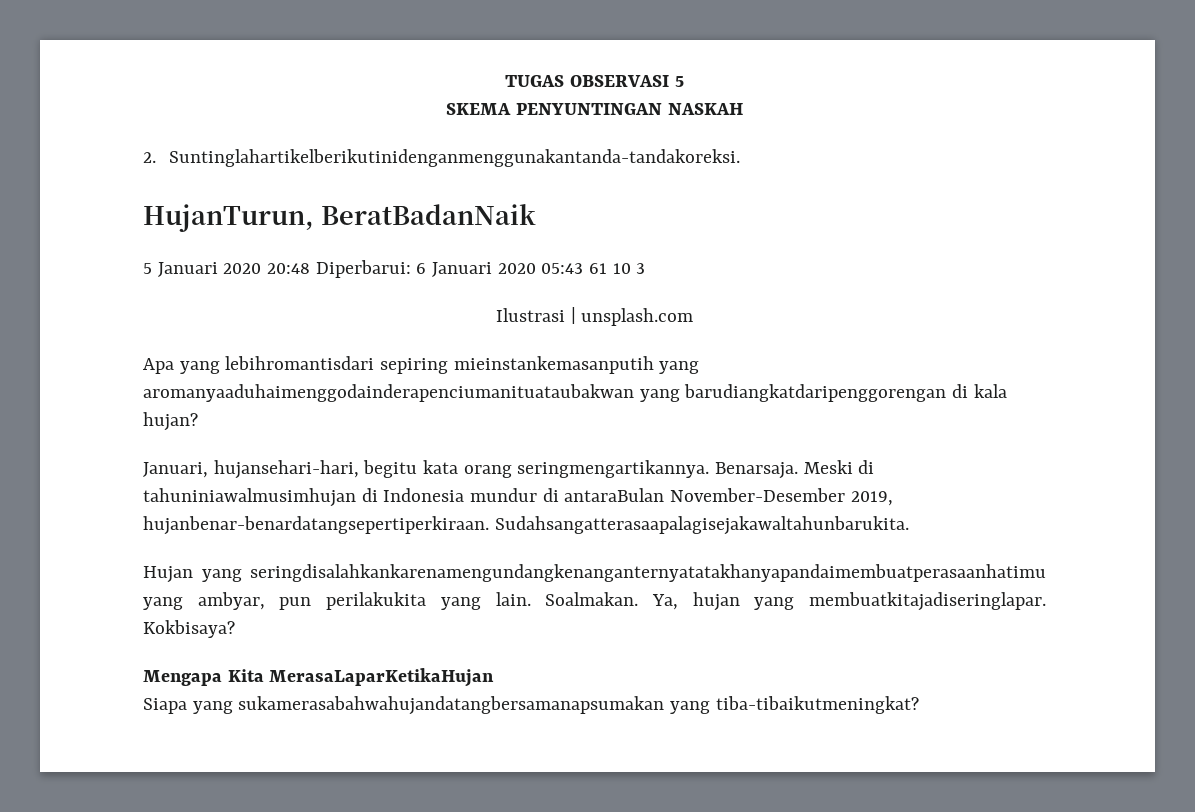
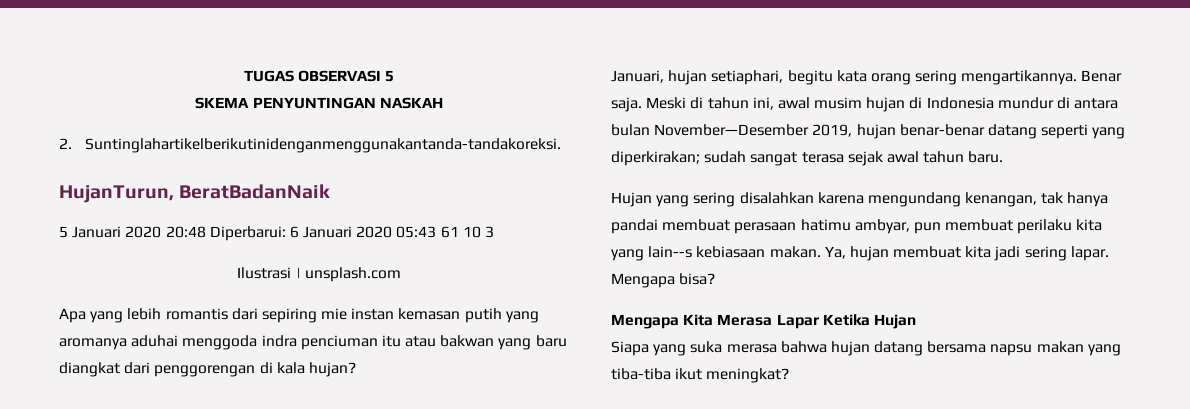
[225,356,700,374] [143,384,947,402] lebihromantisdari sepiring mieinstankemasanputih yang aromanyaaduhaimenggodainderapenciumanituataubakwan yang barudiangkatdaripenggorengan -> [127,308,539,323] [59,335,567,350] [59,362,256,377] lebih romantis dari sepiring mie instan kemasan putih yang aromanya aduhai menggoda indra penciuman itu atau bakwan yang baru diangkat dari penggorengan
[213,460,359,479] hujansehari-hari, -> [668,70,784,85] hujan setiaphari,
[517,460,875,479] [143,488,893,507] [143,516,909,535] [143,564,1046,583] [143,592,1046,611] [143,620,235,638] [143,668,495,687] [143,696,919,715] seringmengartikannya. Benarsaja. Meski di tahuniniawalmusimhujan di Indonesia mundur di antaraBulan November-Desember 2019, hujanbenar-benardatangsepertiperkiraan. Sudahsangatterasaapalagisejakawaltahunbarukita. // Hujan yang seringdisalahkankarenamengundangkenanganternyatatakhanyapandaimembuatperasaanhatimu yang ambyar, pun perilakukita yang lain. Soalmakan. Ya, hujan yang membuatkitajadiseringlapar. Kokbisaya? // Mengapa Kita MerasaLaparKetikaHujan // Siapa yang sukamerasabahwahujandatangbersamanapsumakan yang tiba-tibaikutmeningkat? -> [915,70,1123,85] [611,97,1119,112] [611,124,1126,139] [611,151,1004,166] [611,192,1109,207] [611,219,1103,234] [611,246,1109,261] [611,273,716,288] [611,314,916,329] [611,341,1121,356] [611,368,790,383] sering mengartikannya. Benar saja. Meski di tahun ini, awal musim hujan di Indonesia mundur di antara bulan November—Desember 2019, hujan benar-benar datang seperti yang diperkirakan; sudah sangat terasa sejak awal tahun baru. // Hujan yang sering disalahkan karena mengundang kenangan, tak hanya pandai membuat perasaan hatimu ambyar, pun membuat perilaku kita yang lain--s kebiasaan makan. Ya, hujan membuat kita jadi sering lapar. Mengapa bisa? // Mengapa Kita Merasa Lapar Ketika Hujan // Siapa yang suka merasa bahwa hujan datang bersama napsu makan yang tiba-tiba ikut meningkat?

